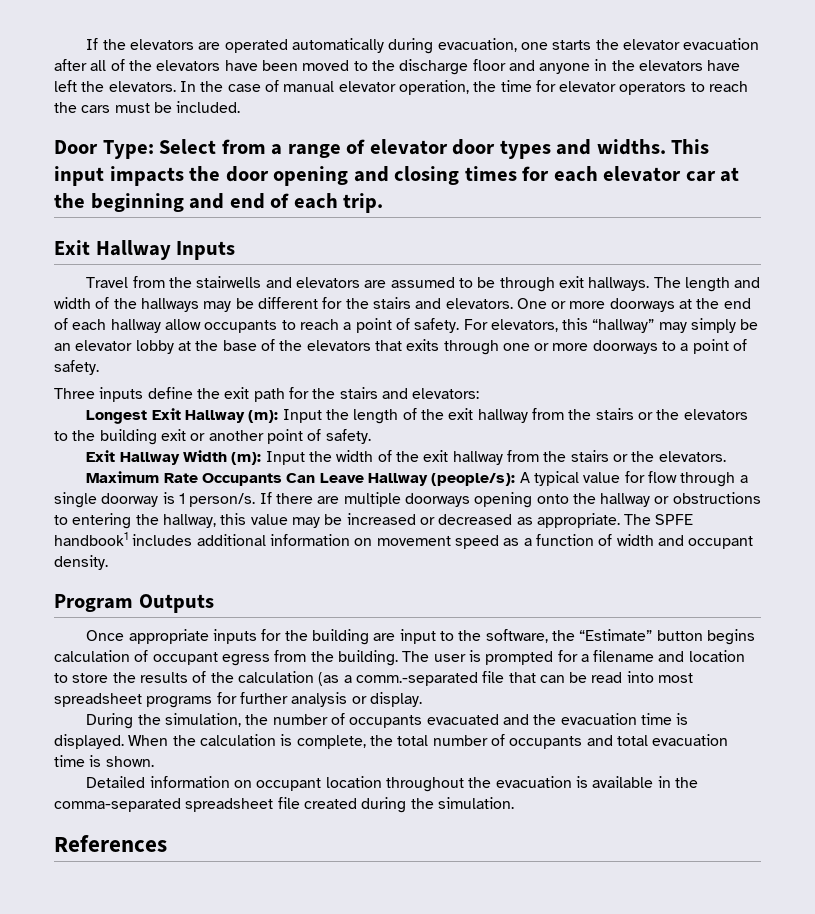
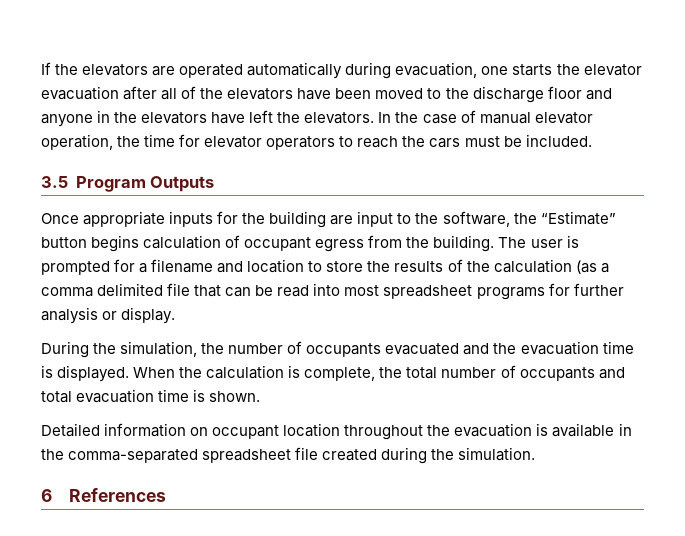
[54,139,710,159] [54,166,740,186] [54,193,384,213] [54,240,236,260] [86,276,761,292] [54,297,751,312] [54,318,759,333] [54,339,748,355] [54,360,99,375] [54,387,480,402] [86,408,748,424] [54,429,371,445] [86,450,726,465] [86,471,748,487] [54,492,761,508] [54,513,694,529] [54,532,754,549] [54,555,108,570] Door Type: Select from a range of elevator door types and widths. This input impacts the door opening and closing times for each elevator car at the beginning and end of each trip. // Exit Hallway Inputs // Travel from the stairwells and elevators are assumed to be through exit hallways. The length and width of the hallways may be different for the stairs and elevators. One or more doorways at the end of each hallway allow occupants to reach a point of safety. For elevators, this “hallway” may simply be an elevator lobby at the base of the elevators that exits through one or more doorways to a point of safety. // Three inputs define the exit path for the stairs and elevators: // Longest Exit Hallway (m): Input the length of the exit hallway from the stairs or the elevators to the building exit or another point of safety. // Exit Hallway Width (m): Input the width of the exit hallway from the stairs or the elevators. // Maximum Rate Occupants Can Leave Hallway (people/s): A typical value for flow through a single doorway is 1 person/s. If there are multiple doorways opening onto the hallway or obstructions to entering the hallway, this value may be increased or decreased as appropriate. The SPFE handbook1 includes additional information on movement speed as a function of width and occupant density. // -> [41,176,68,188] 3.5
[355,672,478,686] comm.-separated -> [41,283,164,297] comma delimited
(514, 803) none -> [41,489,52,502] 6

